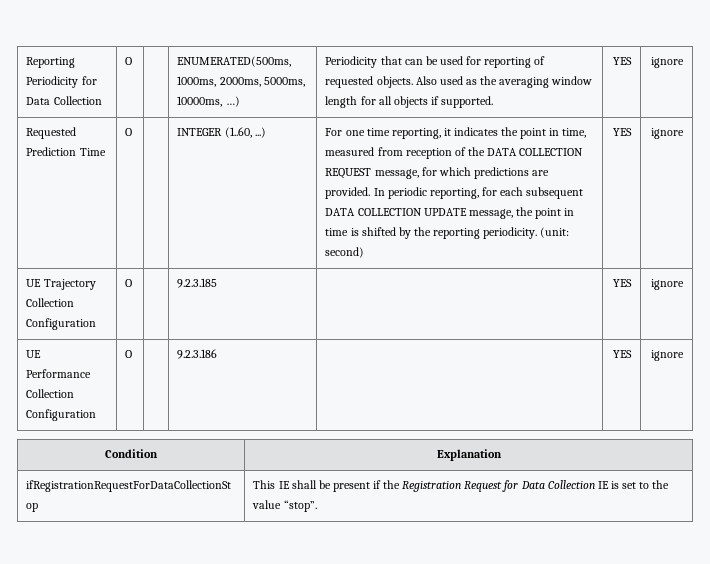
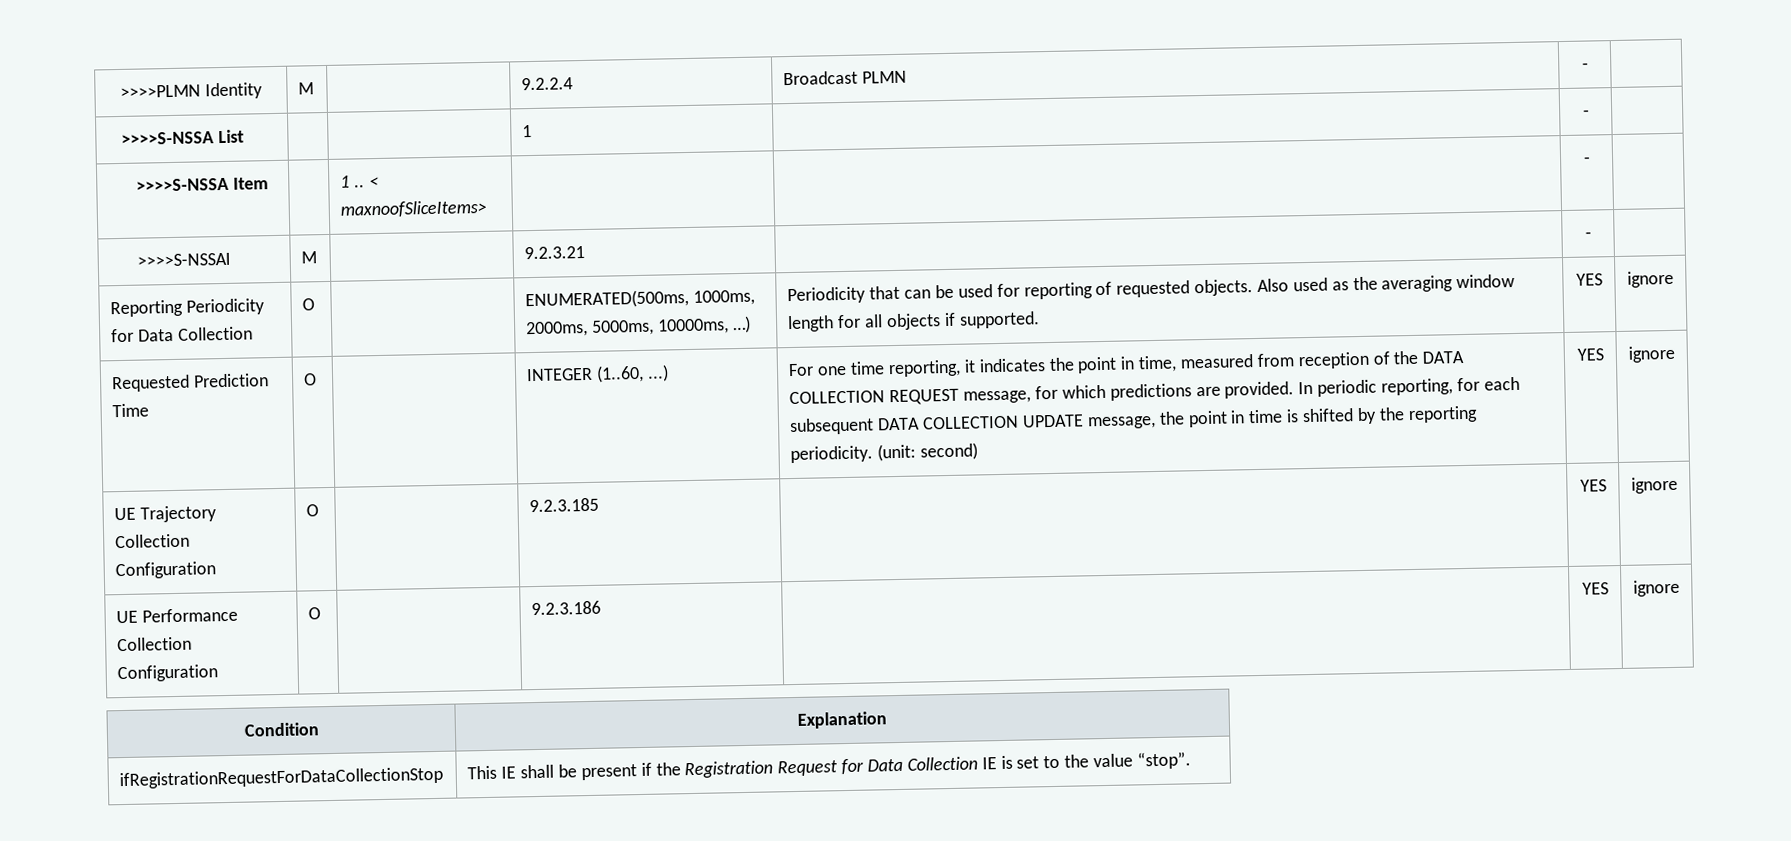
(26, 62) none -> [120,82,264,100] [298,82,315,95] [521,77,574,91] [783,70,908,86] [1581,62,1589,70] [121,129,245,145] [522,124,533,138] [1582,109,1590,117] [136,177,269,192] [340,175,380,188] [340,199,488,218] [1583,156,1591,164] [137,252,232,267] [301,251,318,264] [524,245,586,260] [1584,231,1592,239] >>>>PLMN Identity | M | | 9.2.2.4 | Broadcast PLMN | - | // >>>>S-NSSA List | | | 1 | | - | // >>>>S-NSSA Item | | 1 .. < maxnoofSliceItems> | | | - | // >>>>S-NSSAI | M | | 9.2.3.21 | | - | //

